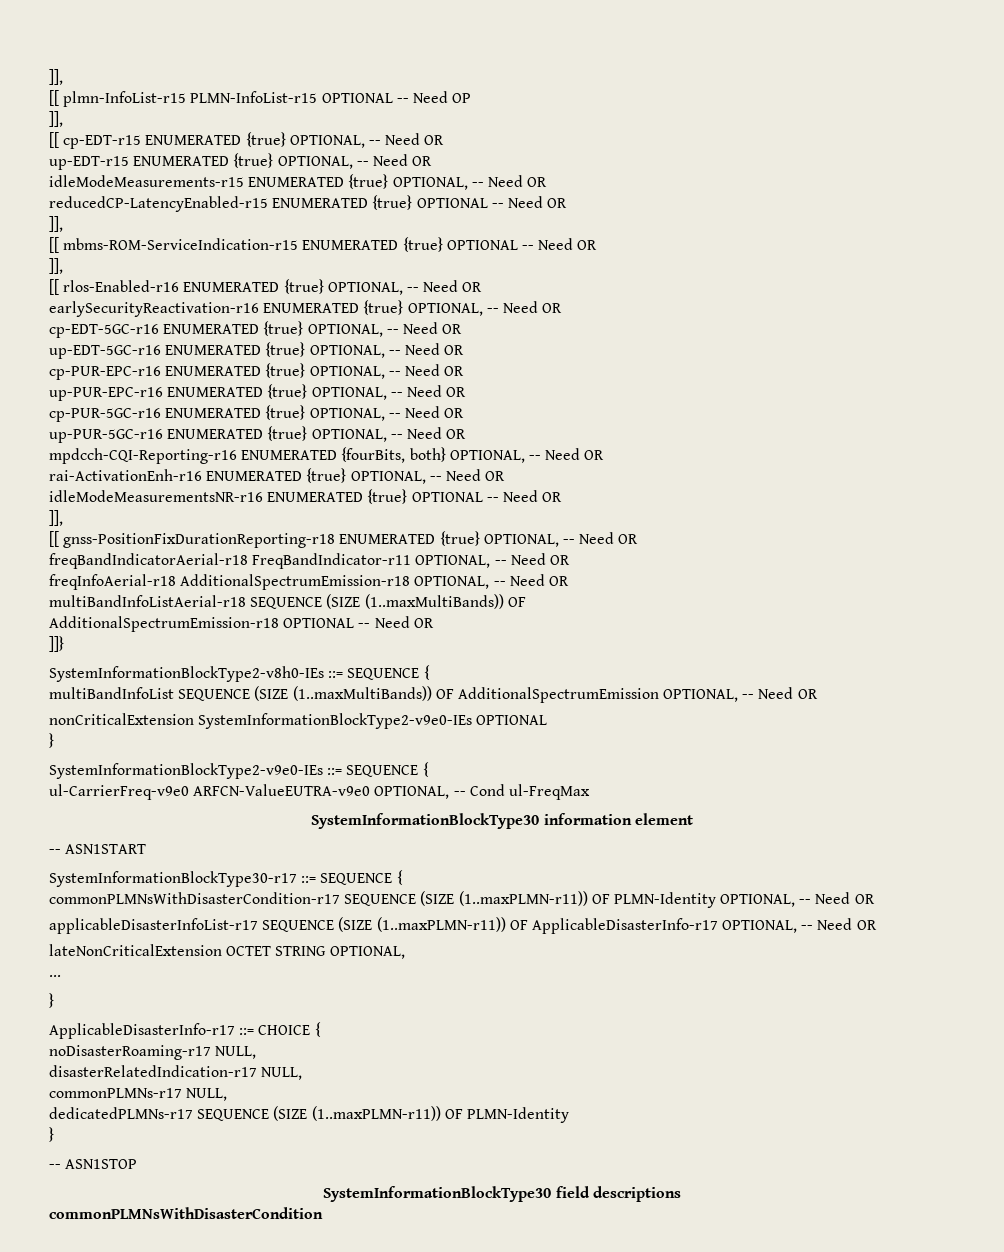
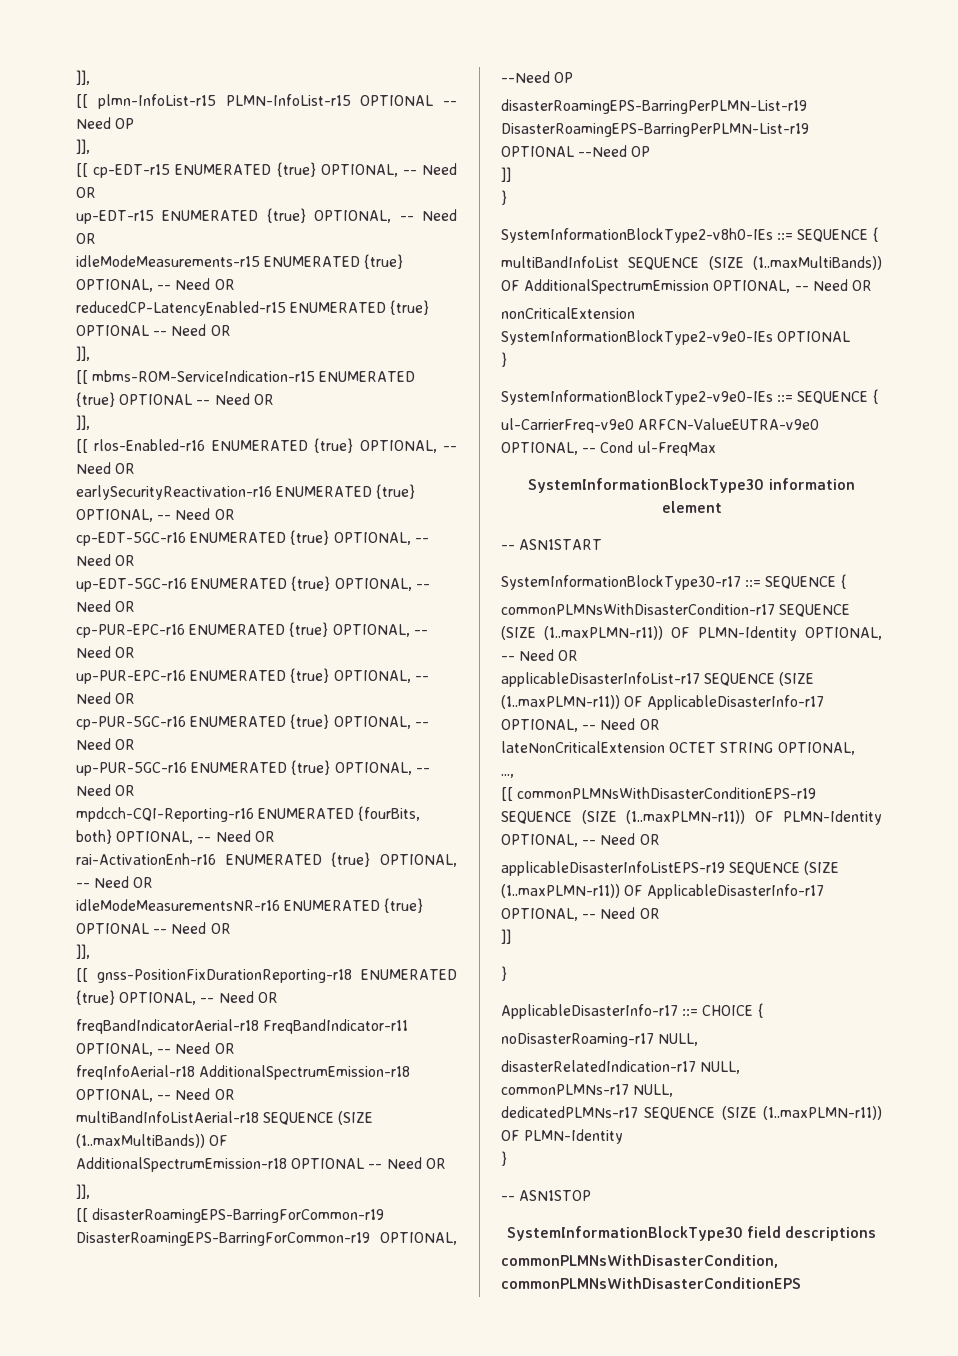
[49,636,64,652] ]]} -> [76,1184,90,1199] [76,1208,385,1223] [76,1232,457,1246] [501,71,574,83] [501,99,807,114] [501,123,809,137] [501,145,651,157] [501,167,511,182] [501,190,507,205] ]], // [[ disasterRoamingEPS-BarringForCommon-r19 DisasterRoamingEPS-BarringForCommon-r19 OPTIONAL, --Need OP // disasterRoamingEPS-BarringPerPLMN-List-r19 DisasterRoamingEPS-BarringPerPLMN-List-r19 OPTIONAL --Need OP // ]] // }
[49,975,61,977] ... -> [501,774,514,778] [501,787,817,801] [501,810,882,825] [501,833,660,847] [501,861,840,876] [501,884,825,899] [501,907,660,921] [501,929,511,944] ..., // [[ commonPLMNsWithDisasterConditionEPS-r19 SEQUENCE (SIZE (1..maxPLMN-r11)) OF PLMN-Identity OPTIONAL, -- Need OR // applicableDisasterInfoListEPS-r19 SEQUENCE (SIZE (1..maxPLMN-r11)) OF ApplicableDisasterInfo-r17 OPTIONAL, -- Need OR // ]]
[49,1207,323,1219] commonPLMNsWithDisasterCondition -> [501,1254,778,1268] [501,1277,801,1289] commonPLMNsWithDisasterCondition, commonPLMNsWithDisasterConditionEPS

